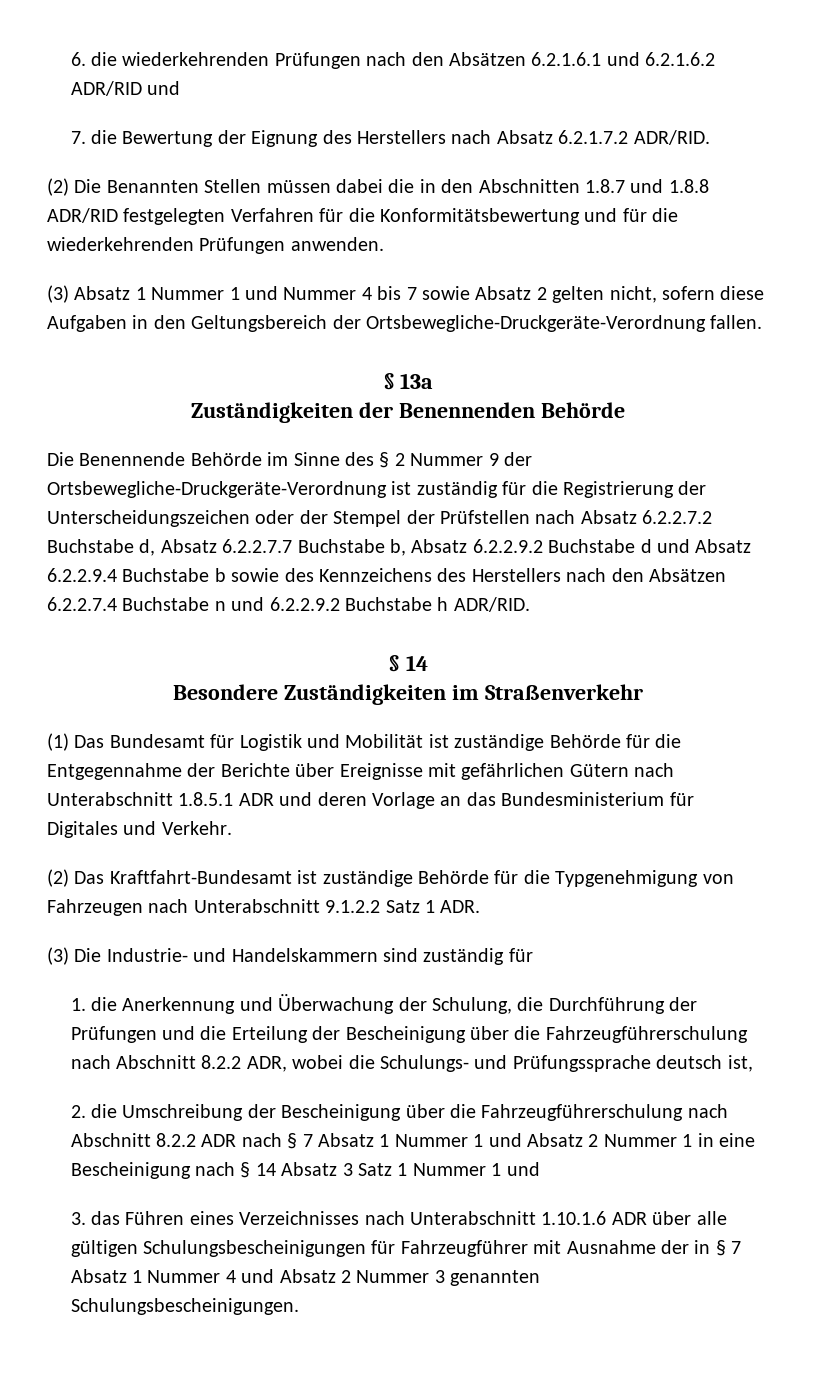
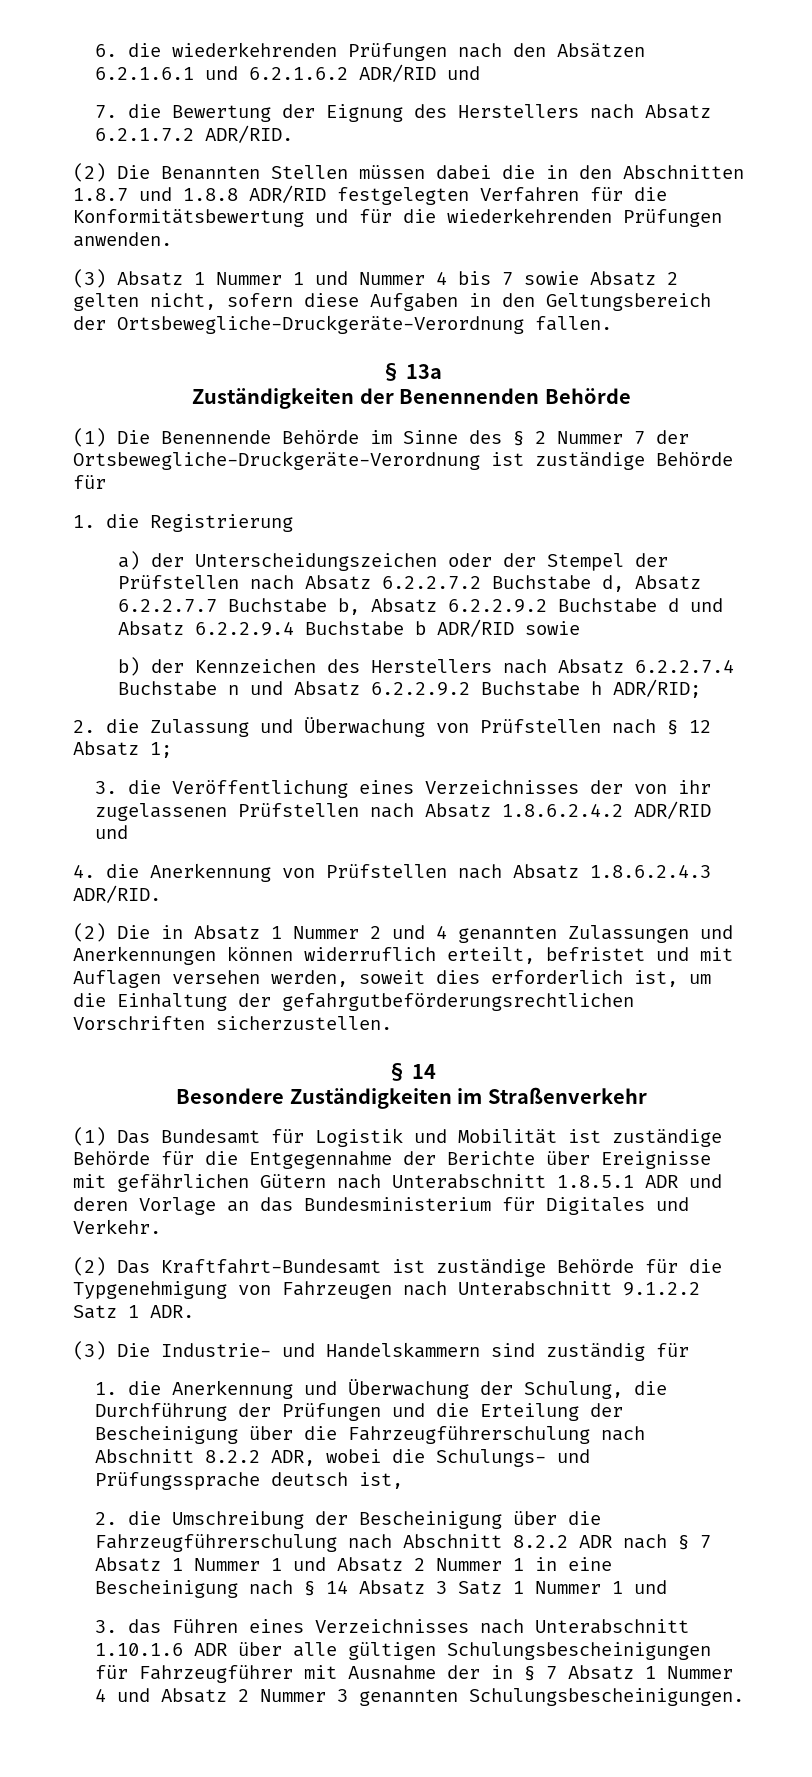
(625, 410) none -> [73,428,106,447] (1)
[488,453,499,466] 9 -> [634,431,645,444] 7
[416,481,527,498] zuständig für -> [535,452,733,470] [73,475,106,489] [73,515,95,528] zuständige Behörde für // 1.
(674, 489) none -> [117,551,140,570] // a)
[231,568,726,582] sowie des Kennzeichens des Herstellers nach den Absätzen -> [436,619,580,637] [117,657,624,676] ADR/RID sowie // b) der Kennzeichen des Herstellers nach Absatz
(265, 604) none -> [293,681,360,696] Absatz
[453,597,530,612] ADR/RID. -> [612,679,701,698] [73,717,711,737] [73,741,172,758] [95,780,712,798] [95,801,712,821] [95,825,129,839] [73,863,711,882] [73,885,161,903] [73,923,733,943] [73,946,733,965] [73,970,711,988] [73,993,634,1011] [73,1016,392,1030] ADR/RID; // 2. die Zulassung und Überwachung von Prüfstellen nach § 12 Absatz 1; // 3. die Veröffentlichung eines Verzeichnisses der von ihr zugelassenen Prüfstellen nach Absatz 1.8.6.2.4.2 ADR/RID und // 4. die Anerkennung von Prüfstellen nach Absatz 1.8.6.2.4.3 ADR/RID. // (2) Die in Absatz 1 Nummer 2 und 4 genannten Zulassungen und Anerkennungen können widerruflich erteilt, befristet und mit Auflagen versehen werden, soweit dies erforderlich ist, um die Einhaltung der gefahrgutbeförderungsrechtlichen Vorschriften sicherzustellen.

